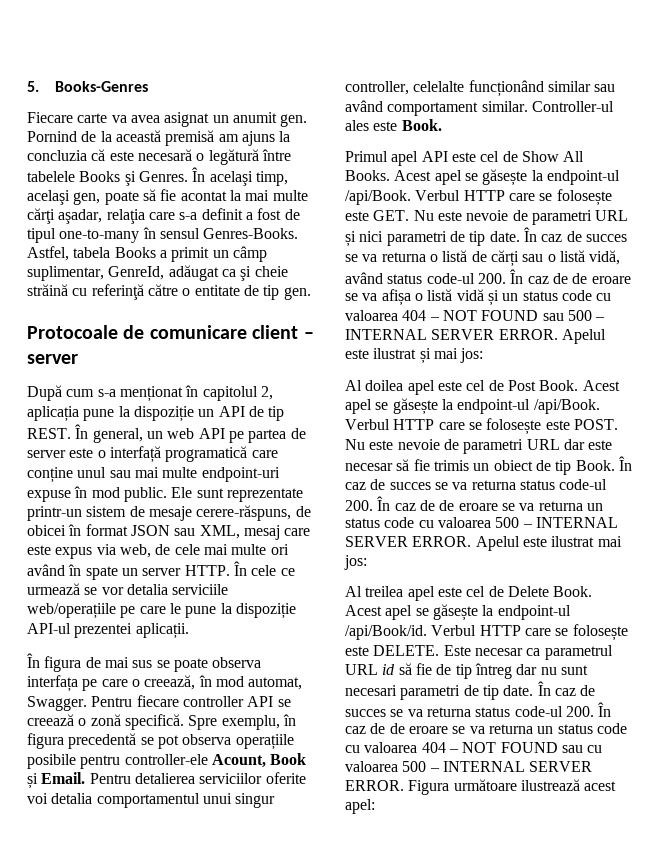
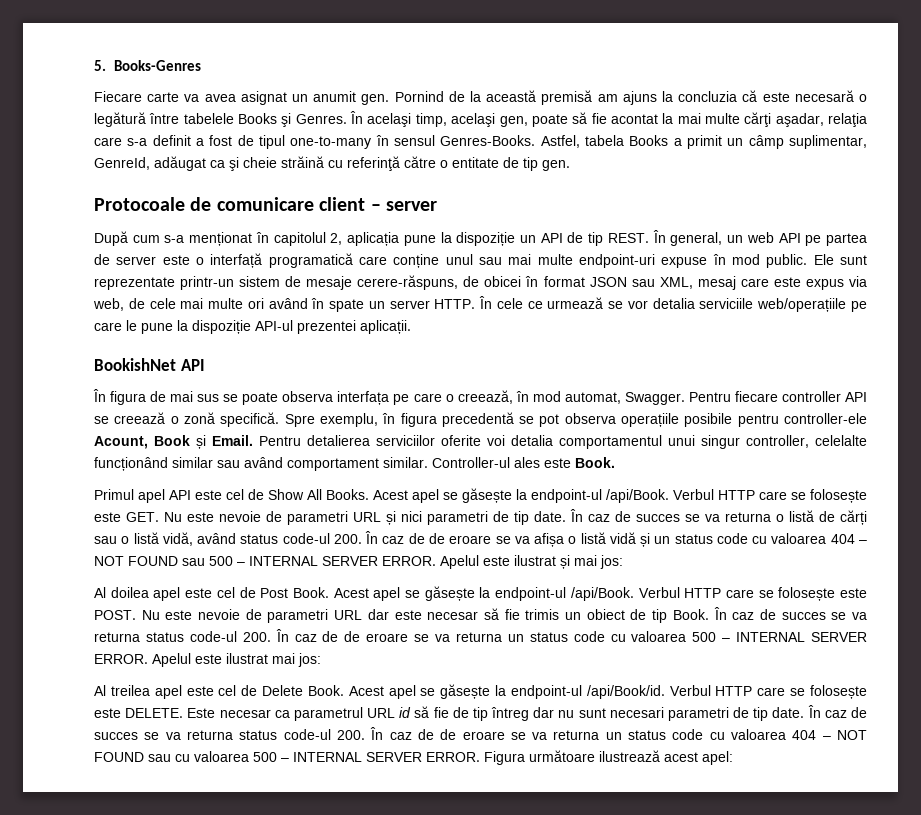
(189, 631) none -> [94,358,205,371] // BookishNet API

